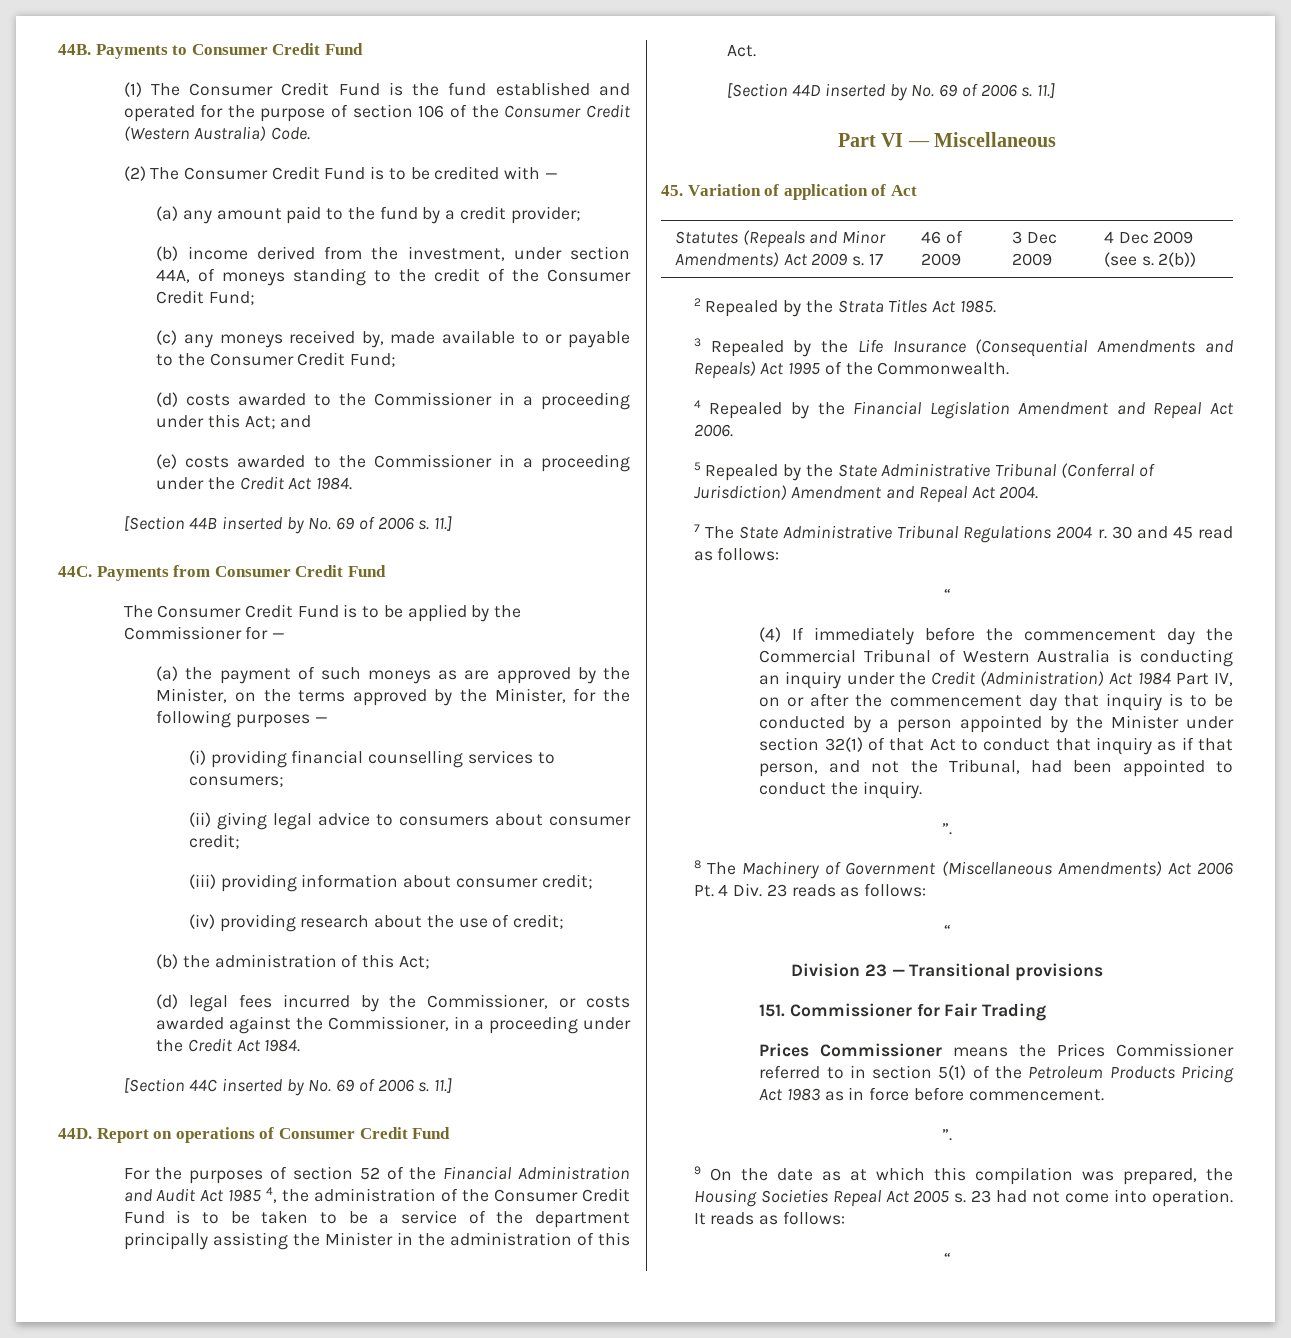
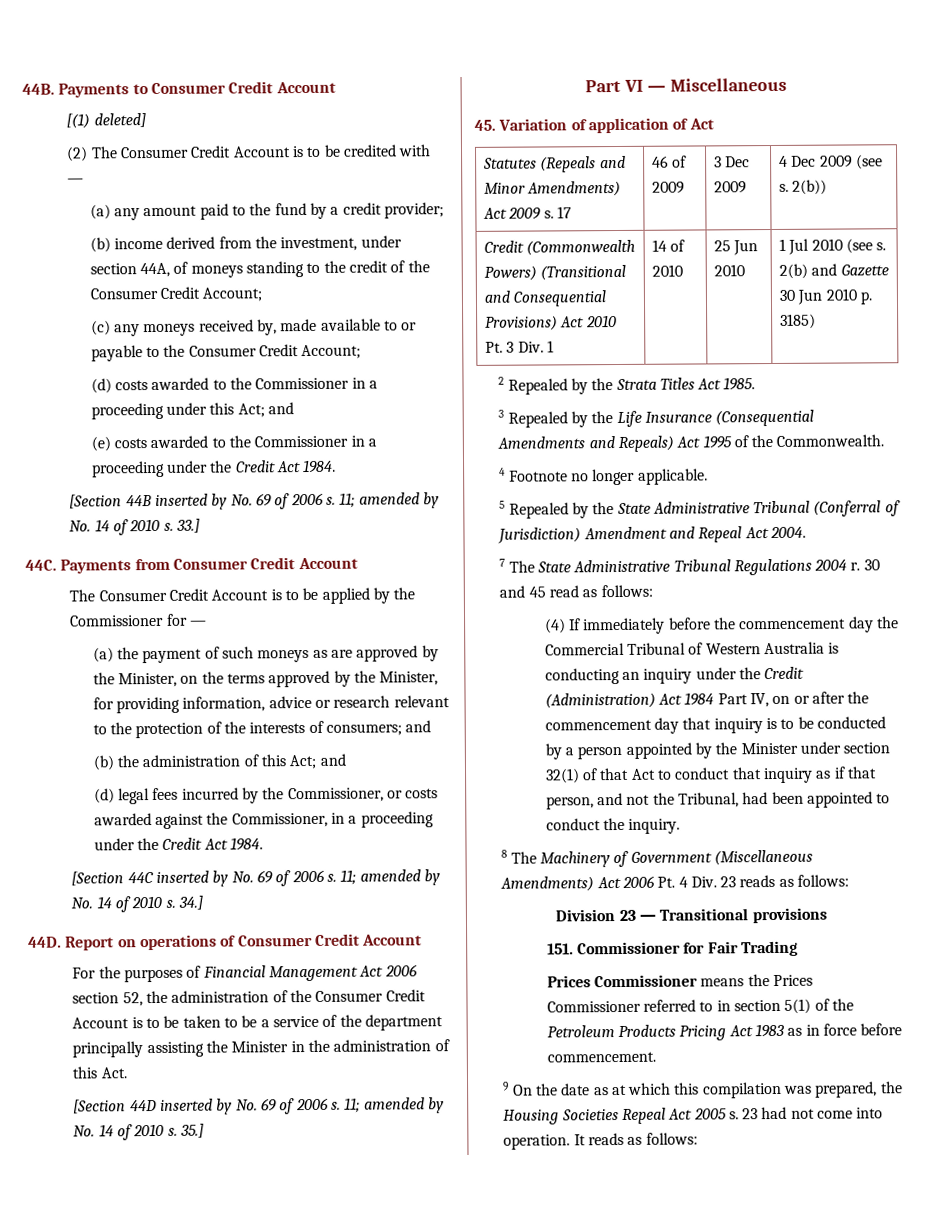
[324,43,363,55] [123,82,630,97] [123,104,631,122] [123,126,310,141] Fund // (1) The Consumer Credit Fund is the fund established and operated for the purpose of section 106 of the Consumer Credit (Western Australia) Code. -> [275,81,336,94] [66,113,146,129] Account // [(1) deleted]
[324,167,366,180] Fund -> [232,146,291,158] Account
[208,291,255,305] Fund; -> [202,287,263,302] Account;
[350,353,397,367] Fund; -> [301,344,362,360] Account;
[434,516,453,531] 11.] -> [339,492,439,509] [69,518,201,536] 11; amended by No. 14 of 2010 s. 33.]
[347,565,386,577] [123,604,339,618] Fund // The Consumer Credit Fund -> [297,557,358,570] [69,588,269,602] Account // The Consumer Credit Account
[603,689,631,702] [156,710,328,728] [189,750,555,768] [189,776,285,787] [189,812,632,830] [189,834,241,849] [189,874,593,892] [189,914,565,932] the following purposes — // (i) providing financial counselling services to consumers; // (ii) giving legal advice to consumers about consumer credit; // (iii) providing information about consumer credit; // (iv) providing research about the use of credit; -> [115,695,450,714] [92,720,432,739] providing information, advice or research relevant to the protection of the interests of consumers; and
(430, 962) none -> [319,753,346,766] and
[434,1078,453,1093] 11.] -> [340,869,440,886] [71,895,204,913] 11; amended by No. 14 of 2010 s. 34.]
[412,1127,451,1139] Fund -> [362,934,423,946] Account
[292,1166,630,1180] [123,1187,278,1203] section 52 of the Financial Administration and Audit Act 1985 4, -> [202,964,418,982] [72,992,143,1007] Financial Management Act 2006 section 52,
[123,1211,165,1224] Fund -> [72,1017,130,1029] Account
[1037,83,1056,98] 11.] -> [344,1097,444,1114] [73,1123,205,1141] 11; amended by No. 14 of 2010 s. 35.]
(1197, 259) none -> [484,239,636,256] [484,264,627,281] [484,290,608,307] [485,315,617,331] [485,340,555,353] [652,239,686,252] [652,264,684,277] [714,240,759,256] [714,264,746,277] [779,238,887,255] [779,263,889,279] [779,288,874,305] [780,313,817,329] // Credit (Commonwealth Powers) (Transitional and Consequential Provisions) Act 2010 Pt. 3 Div. 1 | 14 of 2010 | 25 Jun 2010 | 1 Jul 2010 (see s. 2(b) and Gazette 30 Jun 2010 p. 3185)
[709,401,1234,419] [693,424,733,437] Repealed by the Financial Legislation Amendment and Repeal Act 2006. -> [508,468,708,486] Footnote no longer applicable.
[943,589,951,600] // “ -> (653, 591) none
[942,823,952,835] // ”. -> (681, 826) none
[943,925,951,936] // “ -> (850, 880) none
[942,1129,952,1141] // ”. -> (656, 1057) none
[943,1253,951,1264] // “ -> (698, 1138) none

